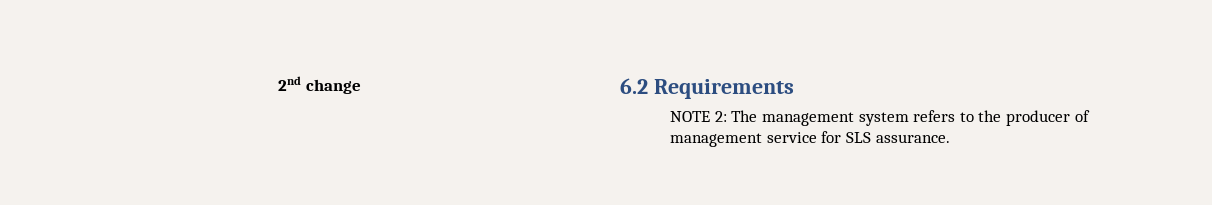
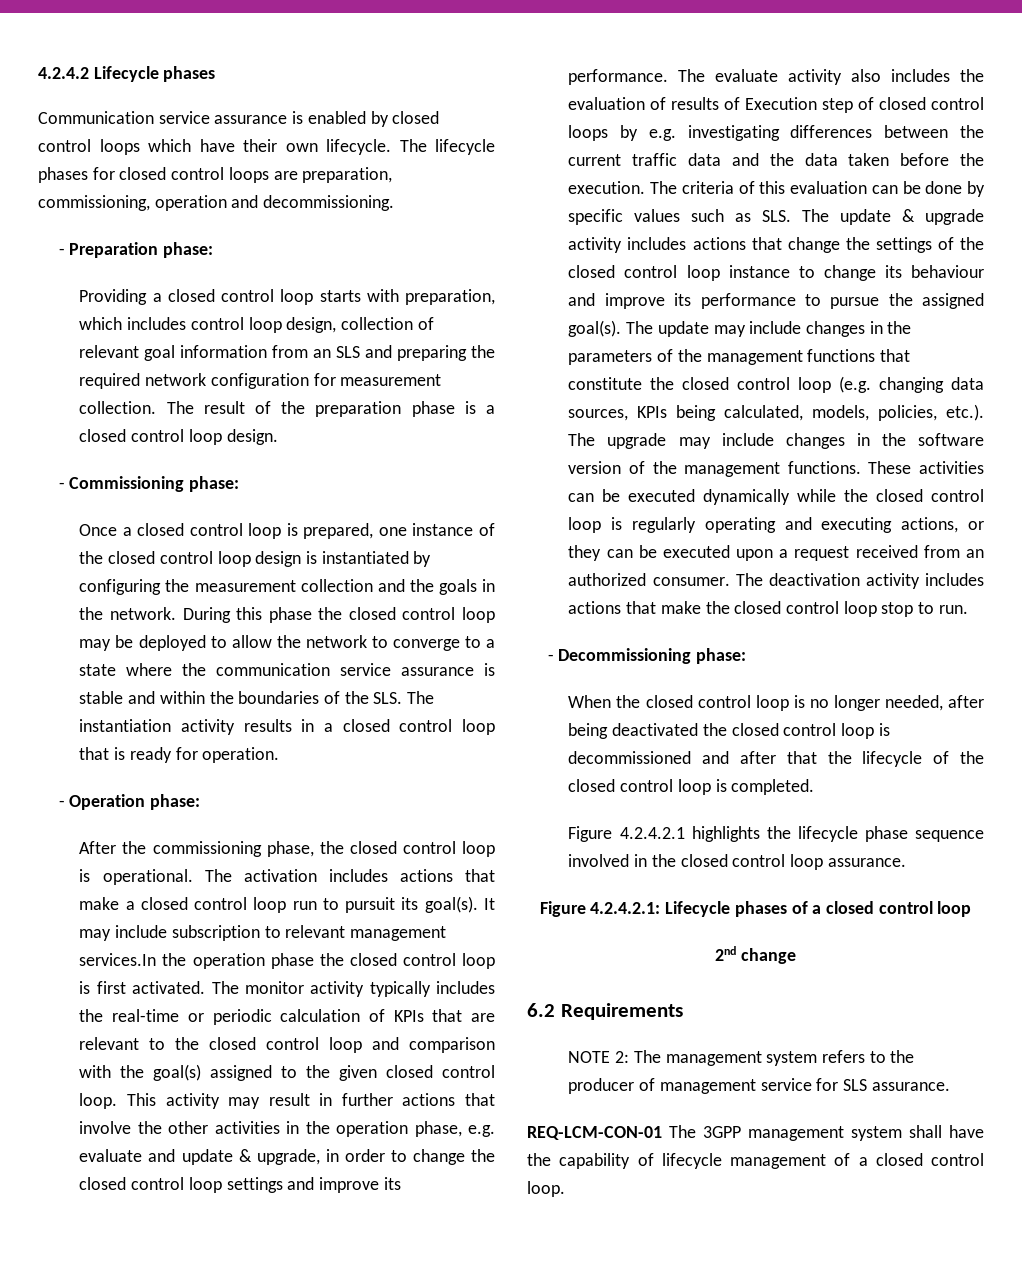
(278, 83) none -> [38,66,216,82] [38,111,440,127] [38,139,495,155] [38,167,393,183] [38,195,395,211] [58,242,214,258] [79,289,495,305] [79,317,434,333] [79,345,495,361] [79,373,442,389] [79,401,495,417] [79,429,278,445] [58,476,240,492] [79,523,496,539] [79,551,432,567] [79,579,495,595] [79,607,495,623] [79,635,495,651] [79,663,495,676] [79,691,435,704] [79,719,495,735] [79,747,280,763] [58,794,201,810] [79,841,495,857] [79,869,495,885] [79,896,496,913] [79,925,447,941] [79,953,495,969] [79,981,495,997] [79,1009,495,1025] [79,1037,495,1053] [79,1064,495,1081] [79,1093,495,1109] [79,1121,495,1137] [79,1149,496,1165] [79,1177,401,1193] [568,69,984,85] [568,97,984,113] [568,125,984,141] [568,153,984,166] [568,181,986,197] [568,209,984,225] [568,237,984,253] [568,265,984,281] [568,293,984,309] [568,320,912,337] [568,349,911,365] [568,376,984,393] [568,404,984,421] [568,433,984,449] [568,461,984,477] [568,489,984,505] [568,517,984,533] [568,545,984,561] [568,573,984,589] [568,601,968,617] [547,648,747,664] [568,695,984,711] [568,723,890,739] [568,751,984,767] [568,779,815,795] [568,826,984,842] [568,854,906,870] [539,901,972,917] 4.2.4.2 Lifecycle phases // Communication service assurance is enabled by closed control loops which have their own lifecycle. The lifecycle phases for closed control loops are preparation, commissioning, operation and decommissioning. // - Preparation phase: // Providing a closed control loop starts with preparation, which includes control loop design, collection of relevant goal information from an SLS and preparing the required network configuration for measurement collection. The result of the preparation phase is a closed control loop design. // - Commissioning phase: // Once a closed control loop is prepared, one instance of the closed control loop design is instantiated by configuring the measurement collection and the goals in the network. During this phase the closed control loop may be deployed to allow the network to converge to a state where the communication service assurance is stable and within the boundaries of the SLS. The instantiation activity results in a closed control loop that is ready for operation. // - Operation phase: // After the commissioning phase, the closed control loop is operational. The activation includes actions that make a closed control loop run to pursuit its goal(s). It may include subscription to relevant management services.In the operation phase the closed control loop is first activated. The monitor activity typically includes the real-time or periodic calculation of KPIs that are relevant to the closed control loop and comparison with the goal(s) assigned to the given closed control loop. This activity may result in further actions that involve the other activities in the operation phase, e.g. evaluate and update & upgrade, in order to change the closed control loop settings and improve its performance. The evaluate activity also includes the evaluation of results of Execution step of closed control loops by e.g. investigating differences between the current traffic data and the data taken before the execution. The criteria of this evaluation can be done by specific values such as SLS. The update & upgrade activity includes actions that change the settings of the closed control loop instance to change its behaviour and improve its performance to pursue the assigned goal(s). The update may include changes in the parameters of the management functions that constitute the closed control loop (e.g. changing data sources, KPIs being calculated, models, policies, etc.). The upgrade may include changes in the software version of the management functions. These activities can be executed dynamically while the closed control loop is regularly operating and executing actions, or they can be executed upon a request received from an authorized consumer. The deactivation activity includes actions that make the closed control loop stop to run. // - Decommissioning phase: // When the closed control loop is no longer needed, after being deactivated the closed control loop is decommissioned and after that the lifecycle of the closed control loop is completed. // Figure 4.2.4.2.1 highlights the lifecycle phase sequence involved in the closed control loop assurance. // Figure 4.2.4.2.1: Lifecycle phases of a closed control loop //
(950, 138) none -> [527,1125,984,1141] [527,1153,984,1169] [527,1181,565,1197] // REQ-LCM-CON-01 The 3GPP management system shall have the capability of lifecycle management of a closed control loop.

